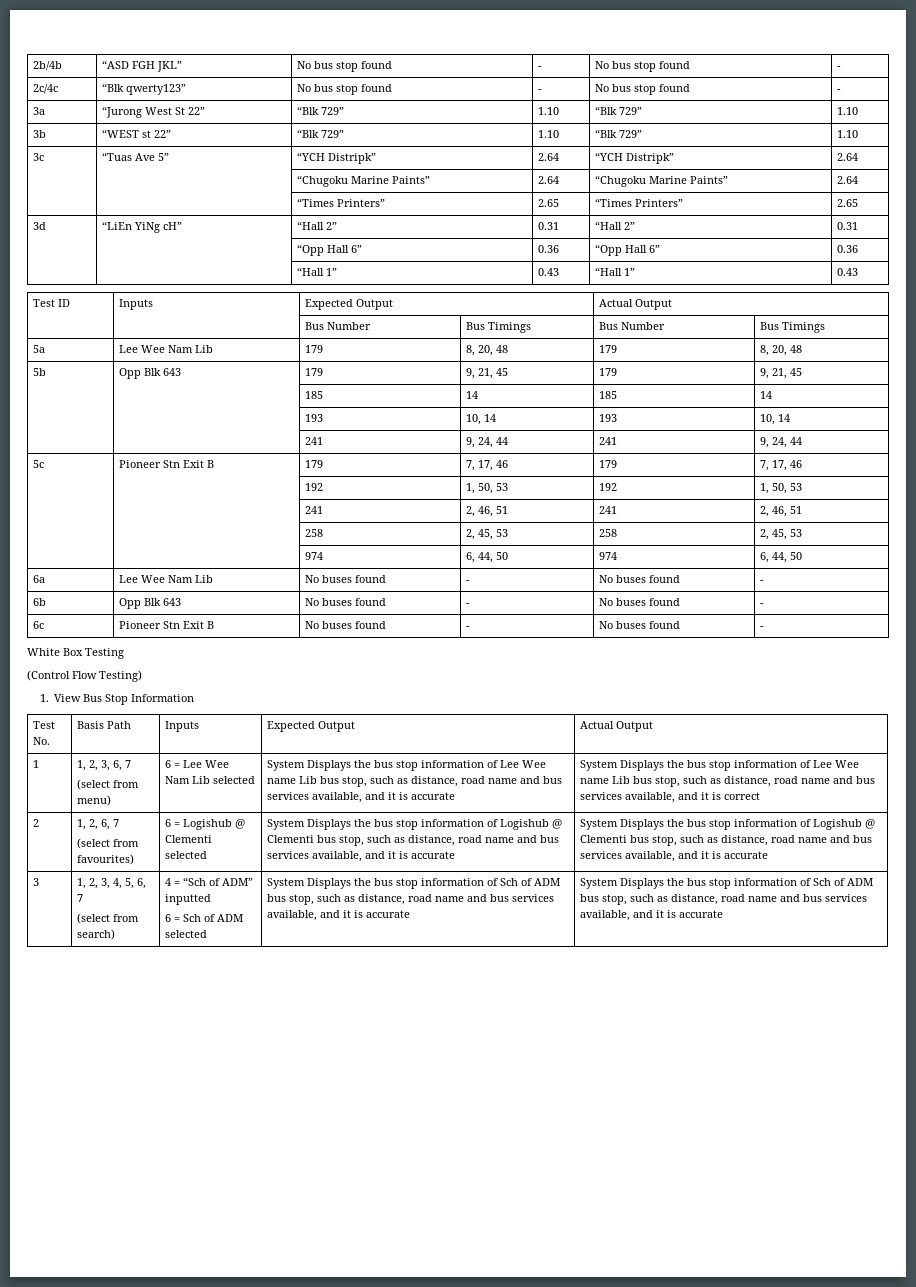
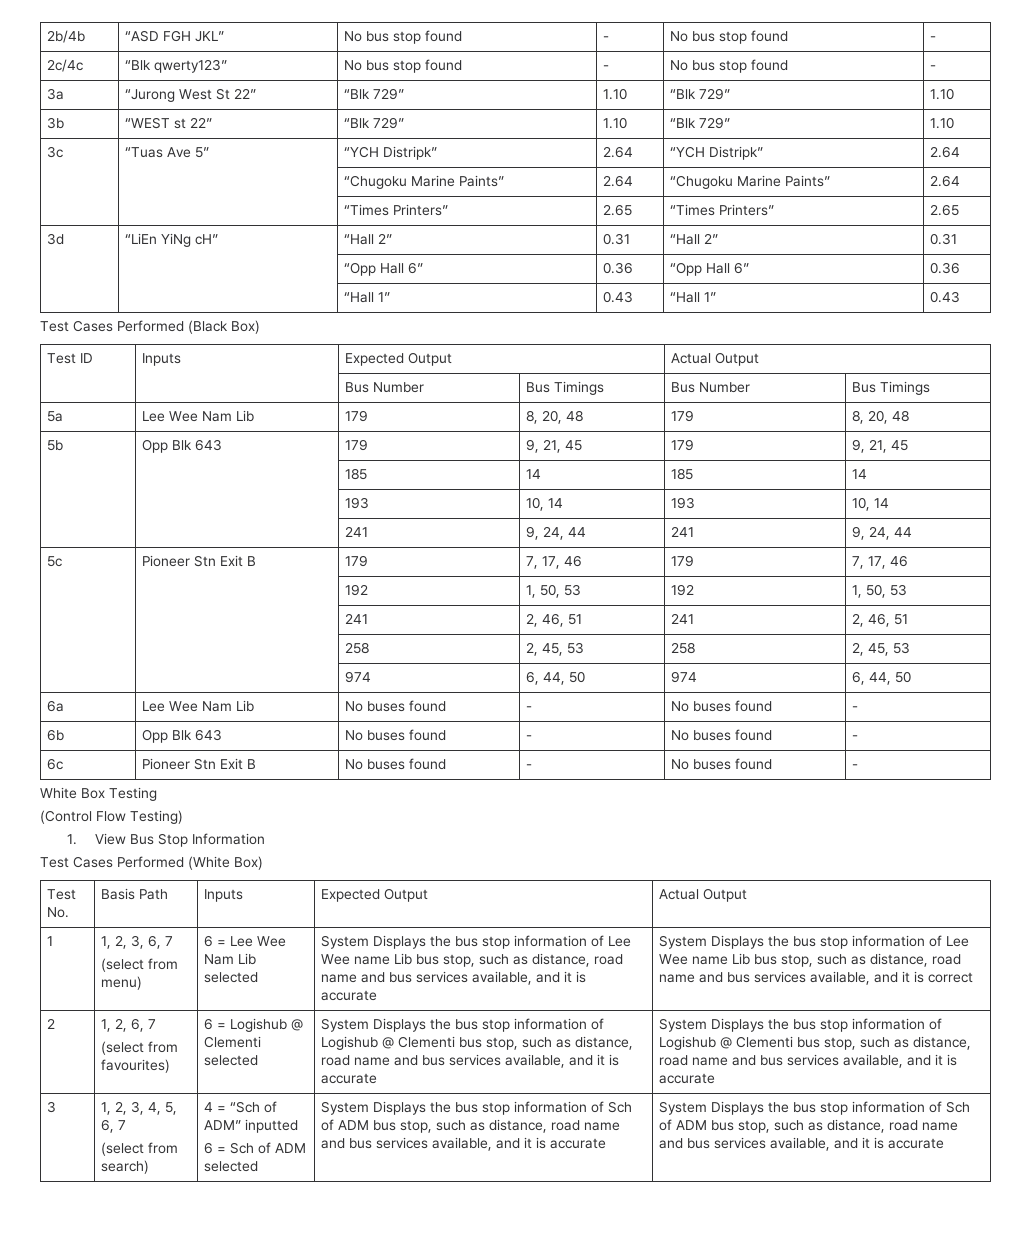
(859, 272) none -> [40,320,260,334] // Test Cases Performed (Black Box)
(195, 698) none -> [40,856,263,870] // Test Cases Performed (White Box)

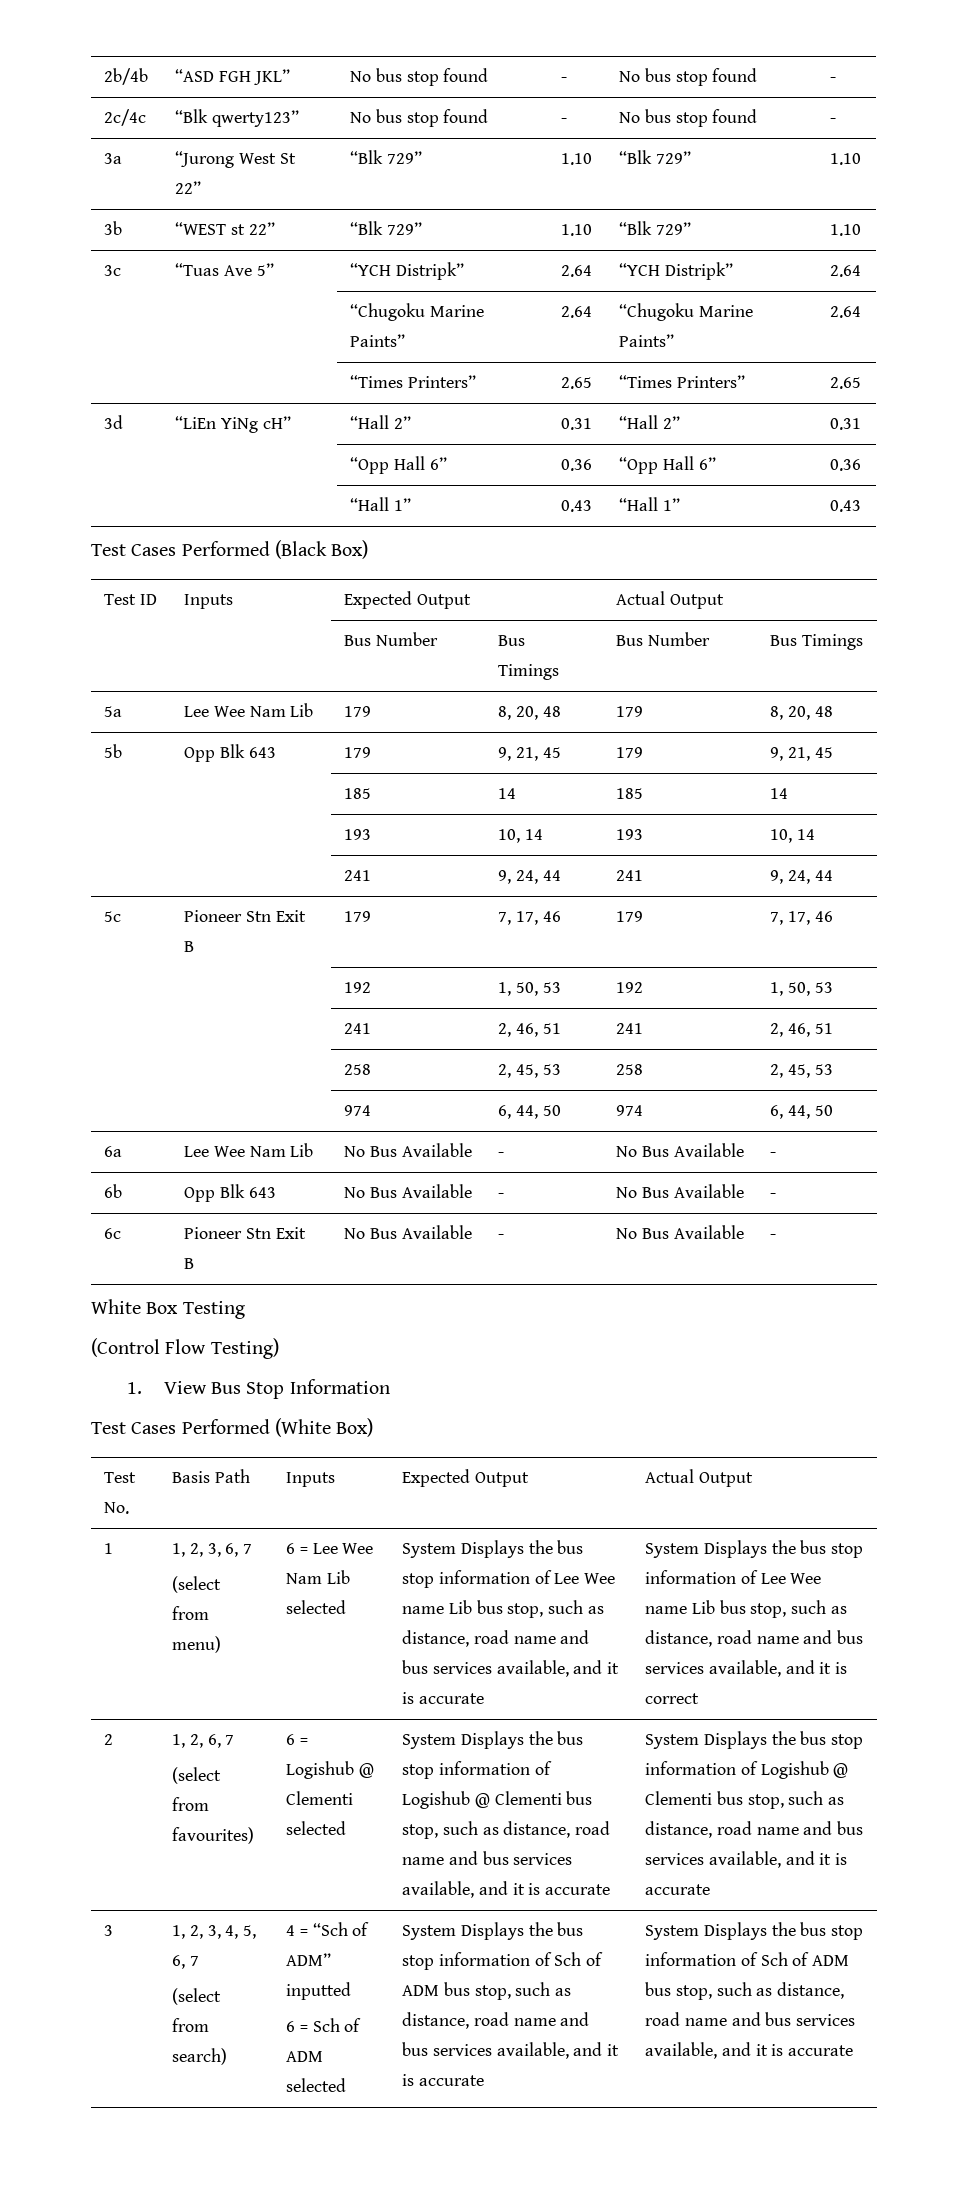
[367,700,447,712] [526,706,533,711] [671,700,773,712] buses found | - | No buses found -> [369,1143,472,1157] [498,1152,505,1157] [616,1143,744,1157] Bus Available | - | No Bus Available
[367,729,447,741] [526,735,533,740] [671,729,773,741] buses found | - | No buses found -> [369,1184,472,1198] [498,1193,505,1198] [616,1184,744,1198] Bus Available | - | No Bus Available
[367,758,447,770] [526,764,533,769] [671,758,773,770] buses found | - | No buses found -> [369,1225,472,1239] [498,1234,505,1239] [616,1225,744,1239] Bus Available | - | No Bus Available

